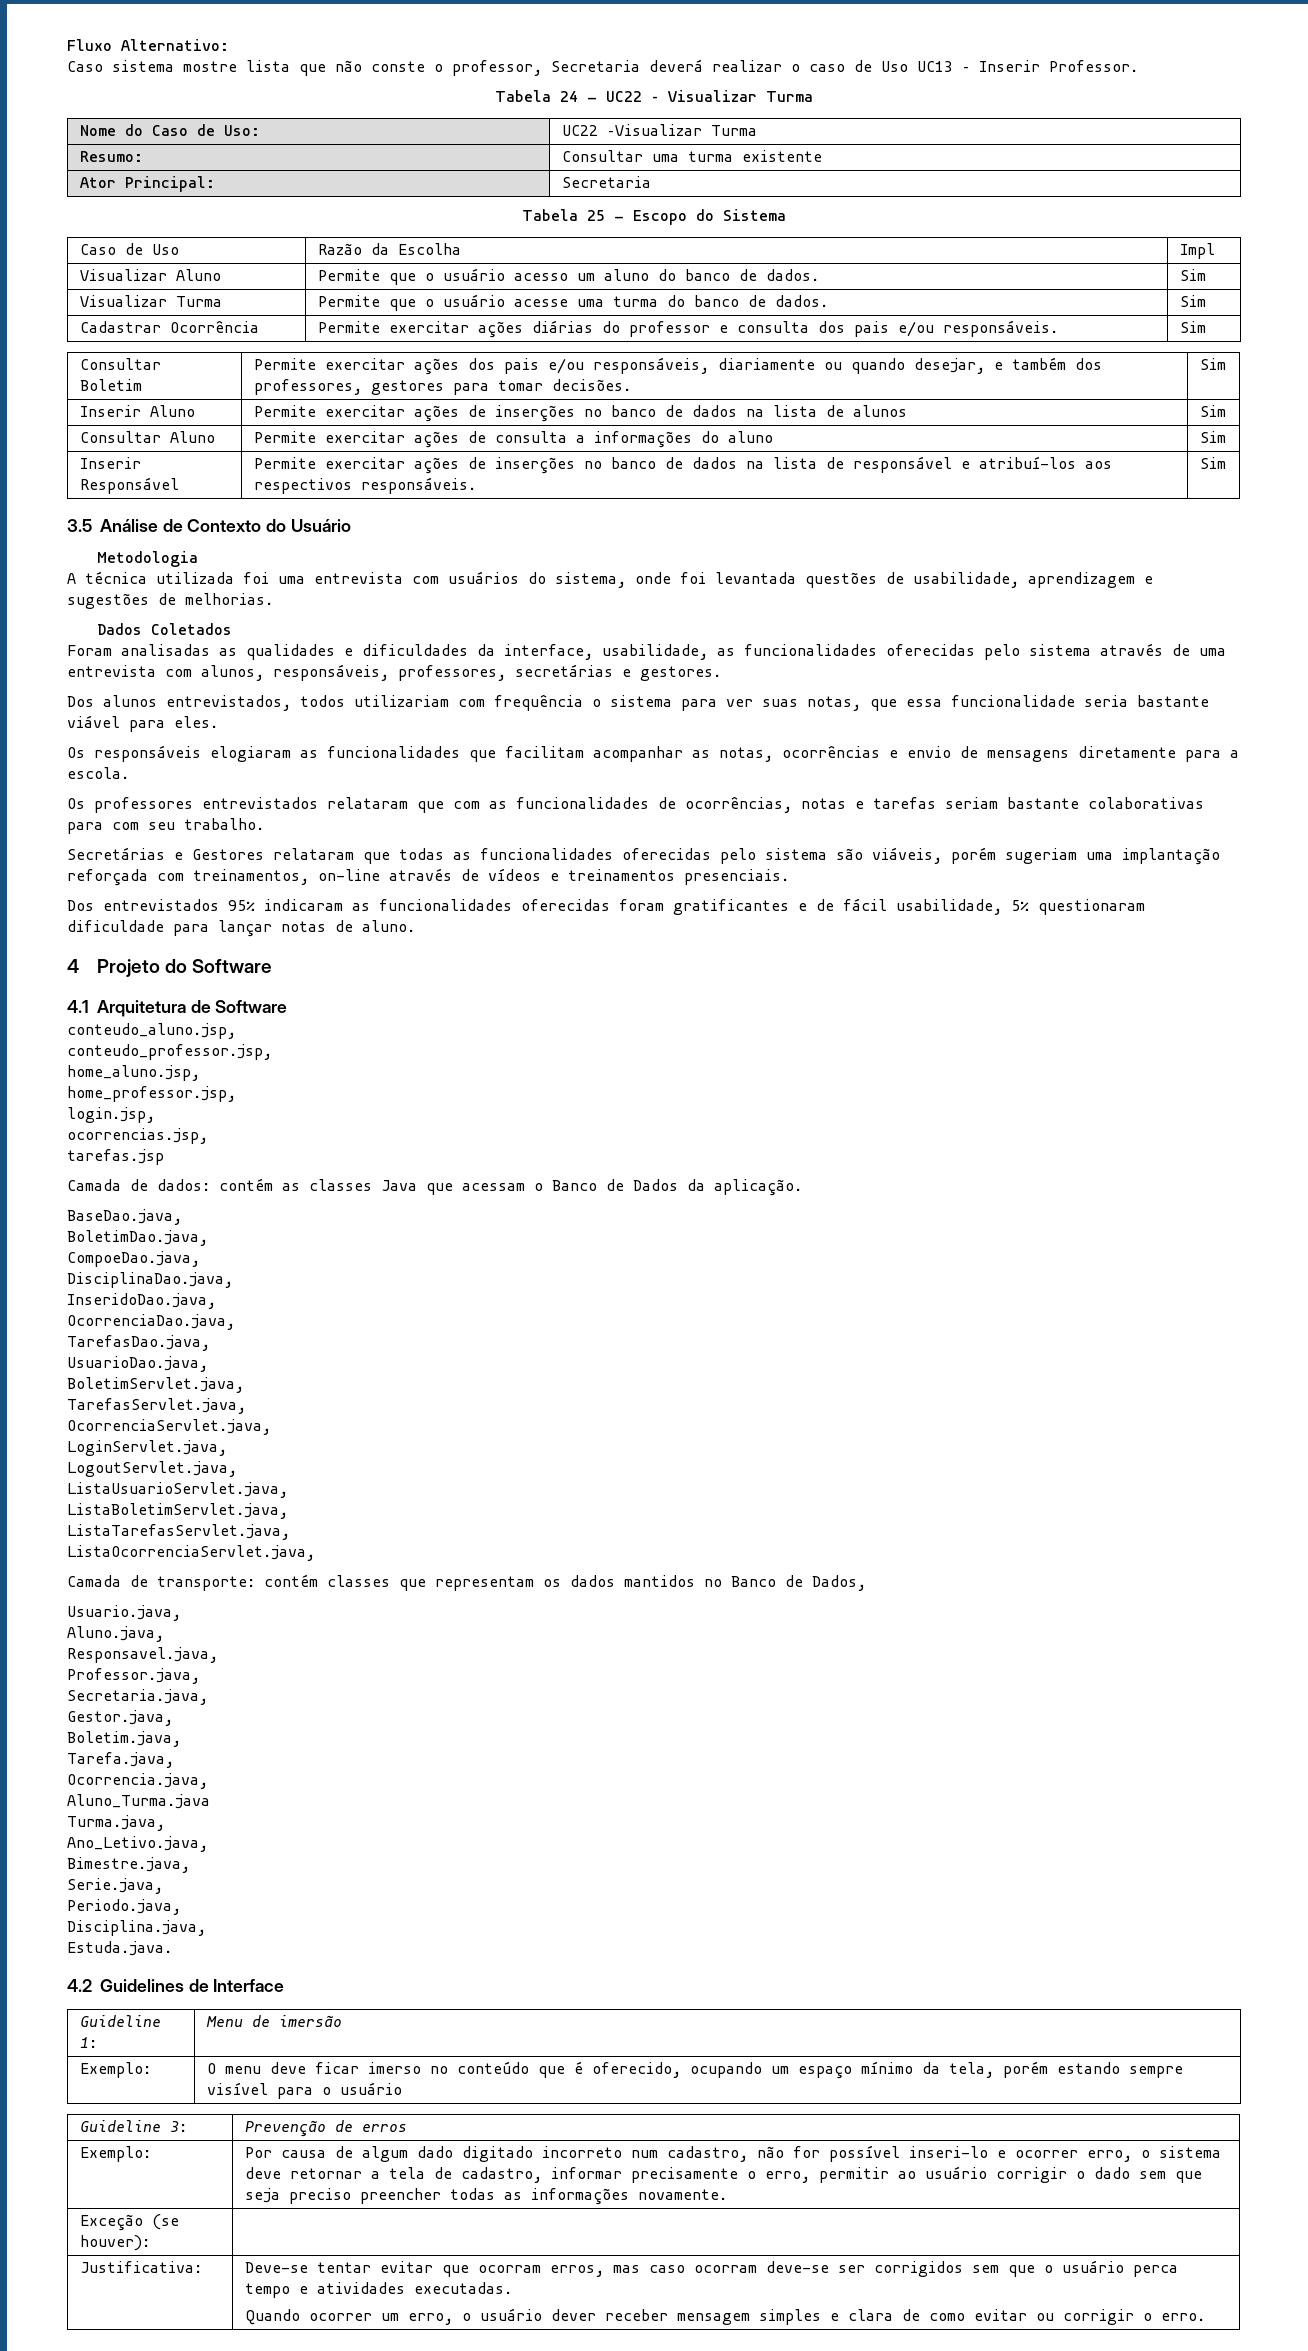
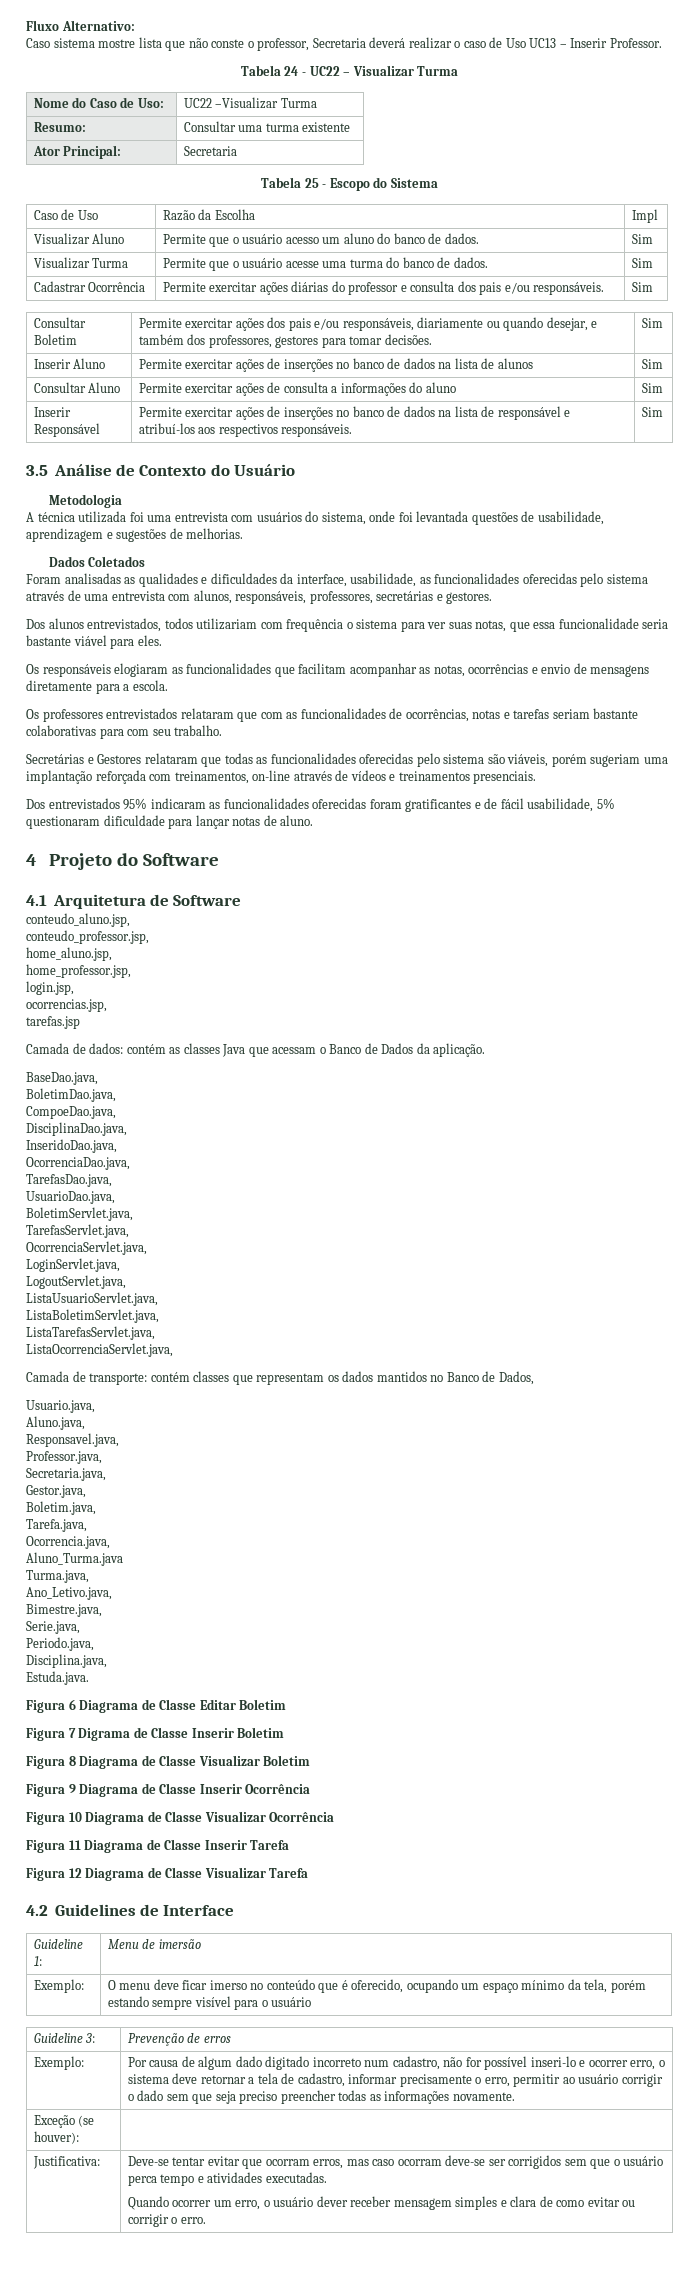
(172, 1948) none -> [26,1699,287,1713] [26,1727,285,1741] [26,1755,311,1769] [26,1783,311,1797] [26,1811,335,1825] [26,1839,290,1853] [26,1867,309,1881] // Figura 6 Diagrama de Classe Editar Boletim // Figura 7 Digrama de Classe Inserir Boletim // Figura 8 Diagrama de Classe Visualizar Boletim // Figura 9 Diagrama de Classe Inserir Ocorrência // Figura 10 Diagrama de Classe Visualizar Ocorrência // Figura 11 Diagrama de Classe Inserir Tarefa // Figura 12 Diagrama de Classe Visualizar Tarefa

